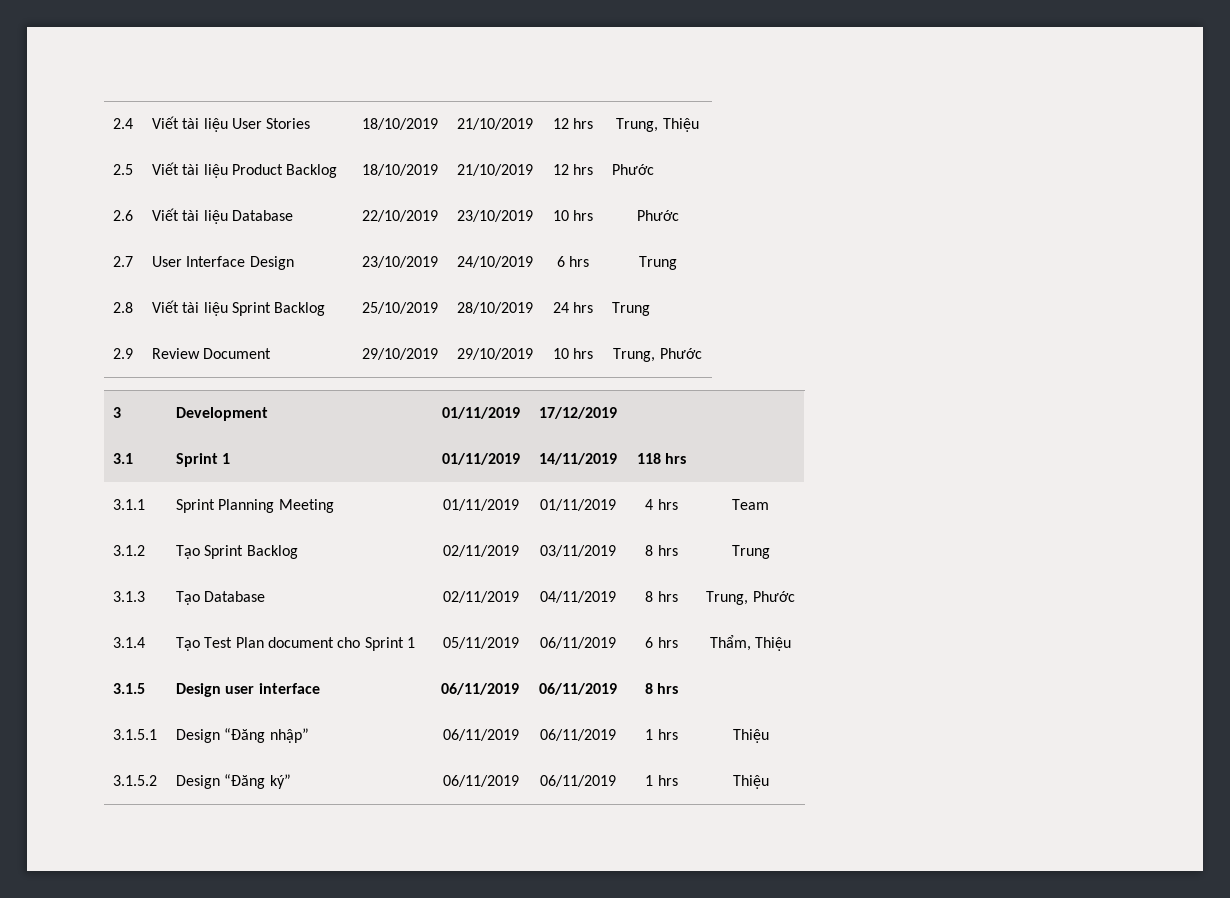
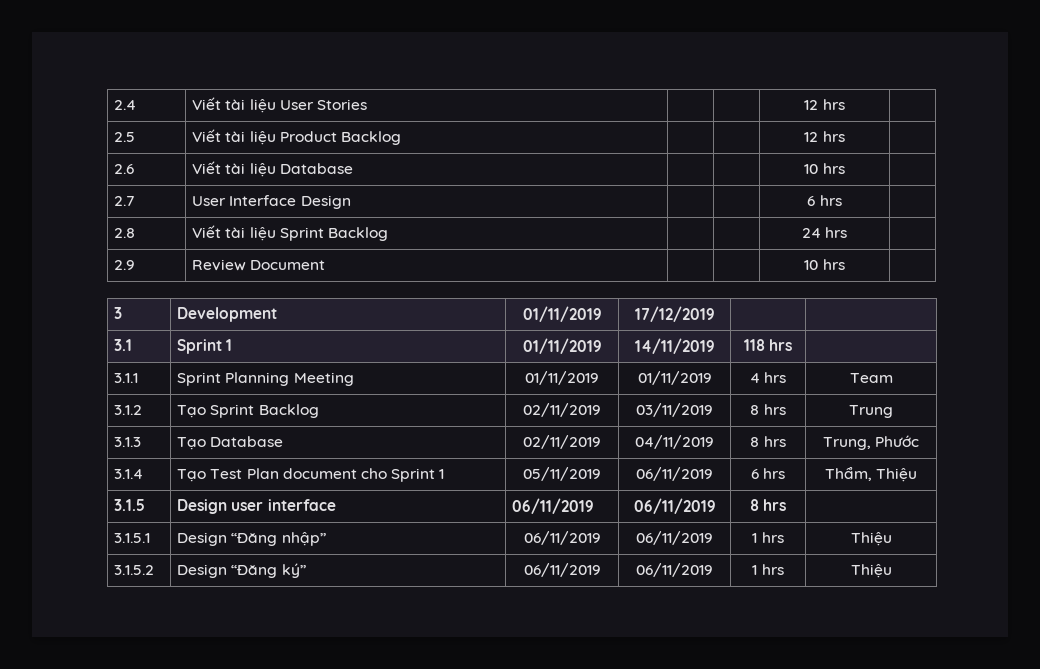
[362,118,438,130] [457,118,533,130] [552,118,594,129] [616,118,699,132] 18/10/2019 | 21/10/2019 | 12 hrs | Trung, Thiệu -> [804,99,845,110] | | 12 hrs |
[362,164,438,176] [457,164,533,176] [552,164,594,175] [612,164,655,175] 18/10/2019 | 21/10/2019 | 12 hrs | Phước -> [804,131,845,142] | | 12 hrs |
[362,210,438,222] [457,210,533,222] [552,210,594,221] [636,210,679,221] 22/10/2019 | 23/10/2019 | 10 hrs | Phước -> [804,163,845,174] | | 10 hrs |
[362,256,438,268] [457,256,533,268] [556,256,590,267] [638,256,677,270] 23/10/2019 | 24/10/2019 | 6 hrs | Trung -> [807,195,842,206] | | 6 hrs |
[362,302,438,314] [457,302,533,314] 25/10/2019 | 28/10/2019 -> (388, 234) |
[612,302,651,316] Trung -> (848, 232) none
[362,348,438,360] [457,348,533,360] [552,348,594,359] [613,348,702,362] 29/10/2019 | 29/10/2019 | 10 hrs | Trung, Phước -> [804,259,845,270] | | 10 hrs |

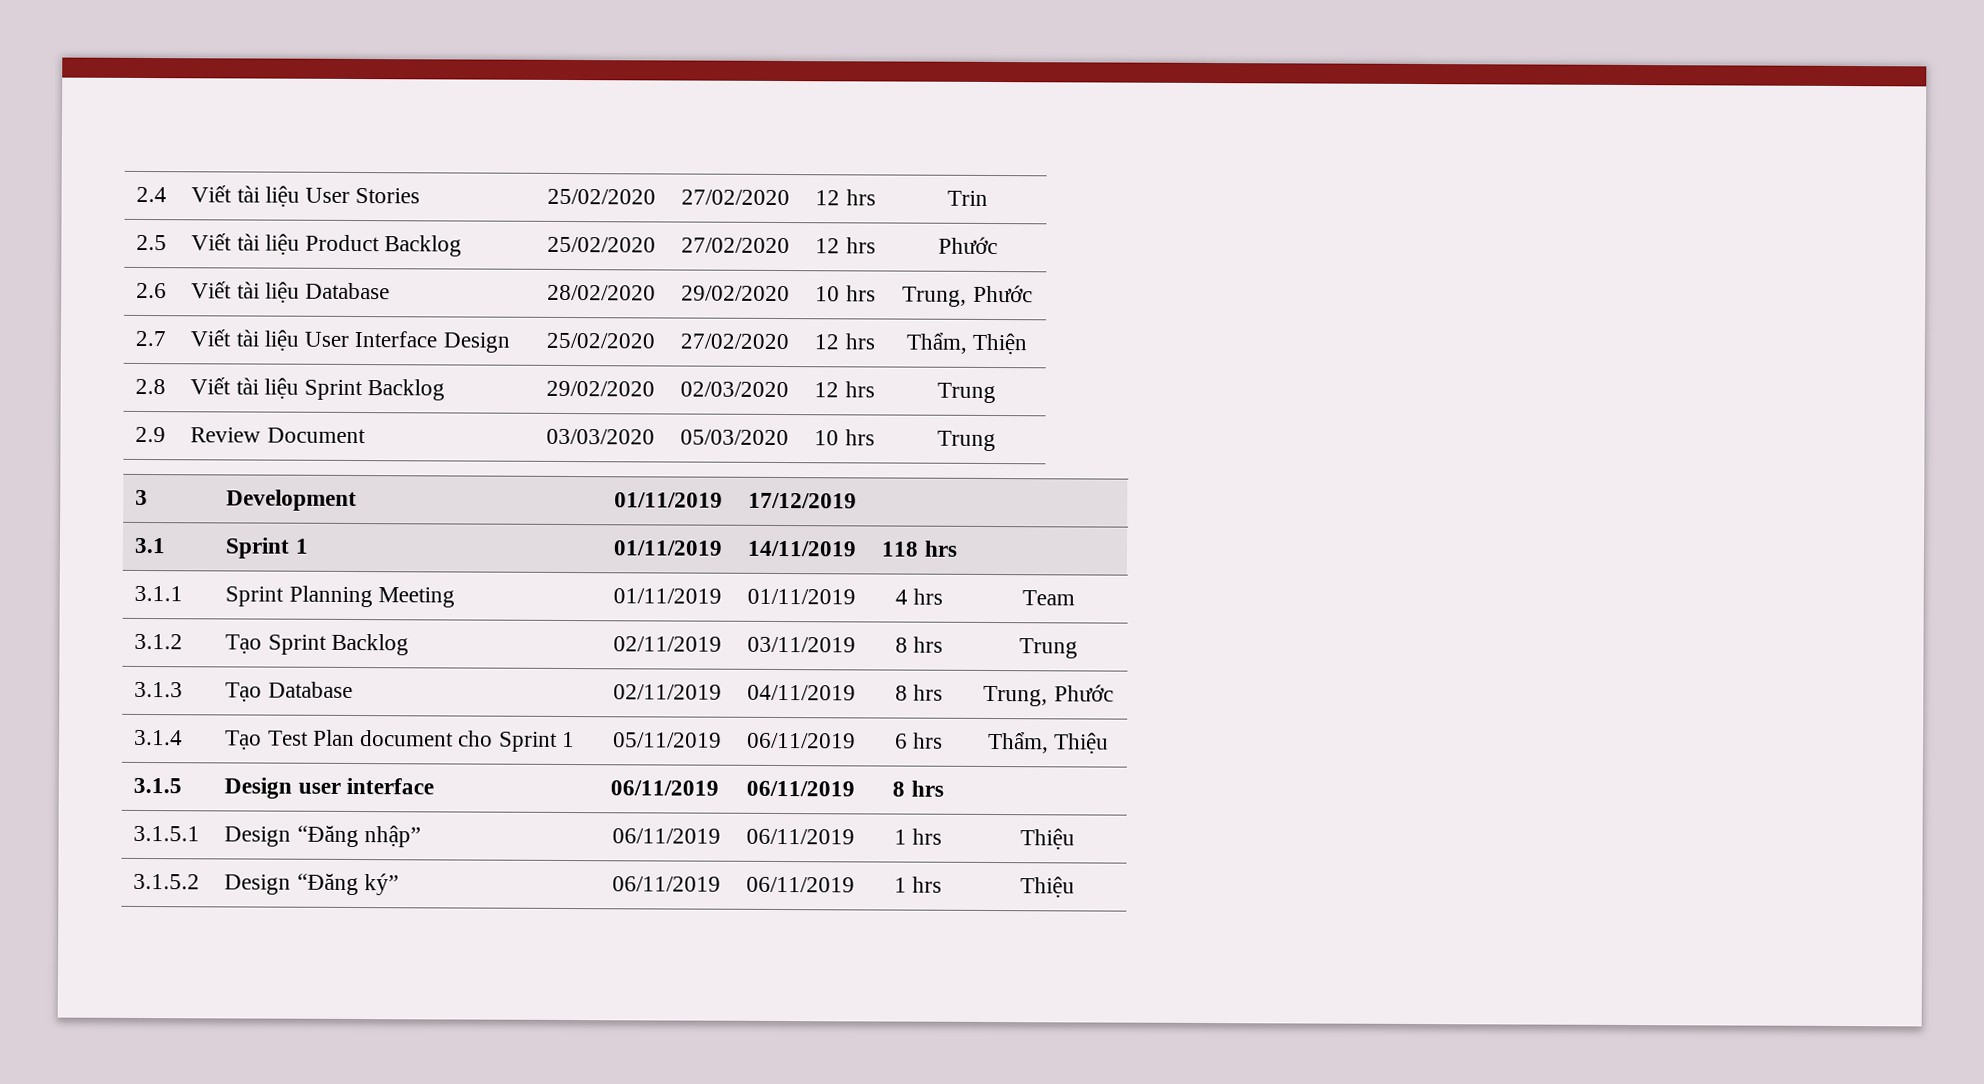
[804,99,845,110] | | 12 hrs | -> [546,188,656,205] [680,189,790,206] [815,189,876,206] [947,190,988,206] 25/02/2020 | 27/02/2020 | 12 hrs | Trin
[804,131,845,142] | | 12 hrs | -> [546,236,656,253] [680,237,790,254] [815,237,876,254] [937,236,998,255] 25/02/2020 | 27/02/2020 | 12 hrs | Phước
[804,163,845,174] | | 10 hrs | -> [546,284,656,301] [680,285,790,302] [815,285,876,302] [902,284,1033,307] 28/02/2020 | 29/02/2020 | 10 hrs | Trung, Phước
(136, 201) none -> [190,329,299,351] Viết tài liệu
[807,195,842,206] | | 6 hrs | -> [545,332,655,349] [679,333,789,350] [814,333,875,350] [905,332,1028,355] 25/02/2020 | 27/02/2020 | 12 hrs | Thẩm, Thiện
[801,227,848,238] | | 24 hrs | -> [545,380,655,397] [679,381,789,398] [814,381,875,398] [937,382,996,404] 29/02/2020 | 02/03/2020 | 12 hrs | Trung
[804,259,845,270] | | 10 hrs | -> [545,428,655,445] [679,429,789,446] [814,429,875,446] [937,430,996,452] 03/03/2020 | 05/03/2020 | 10 hrs | Trung

